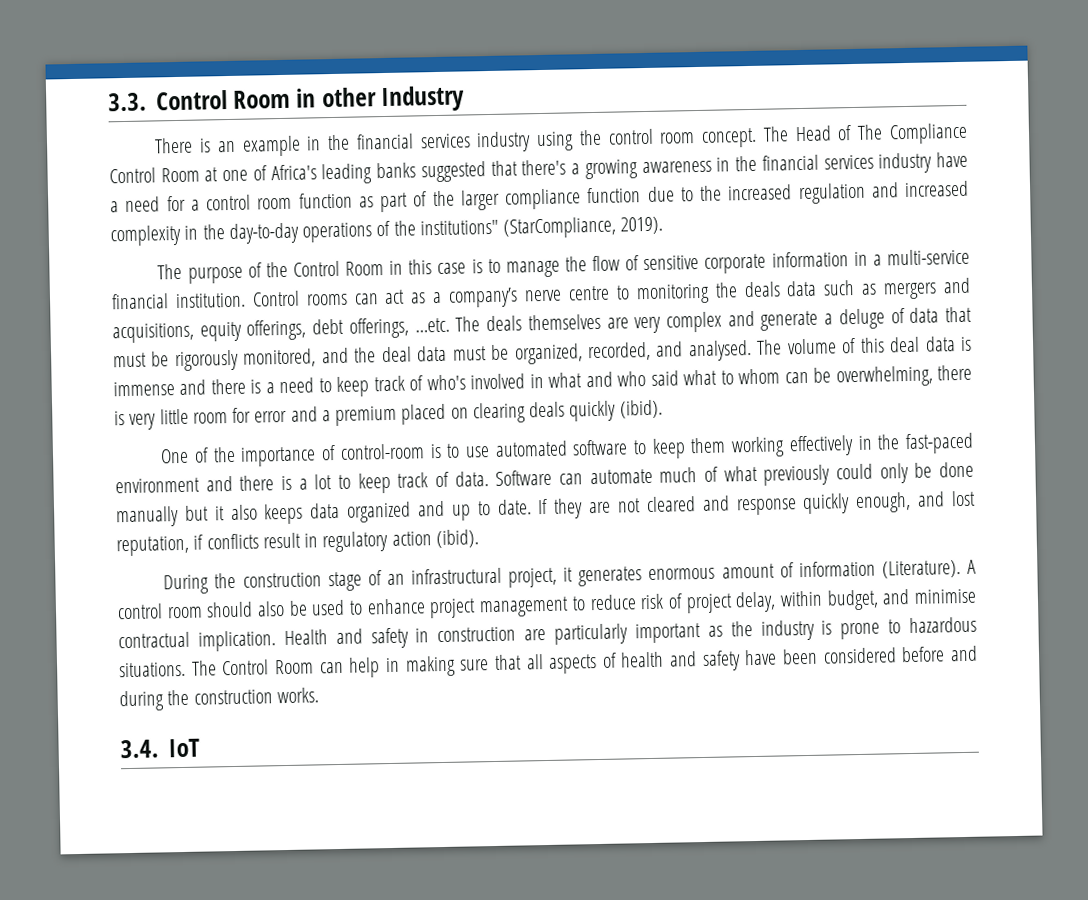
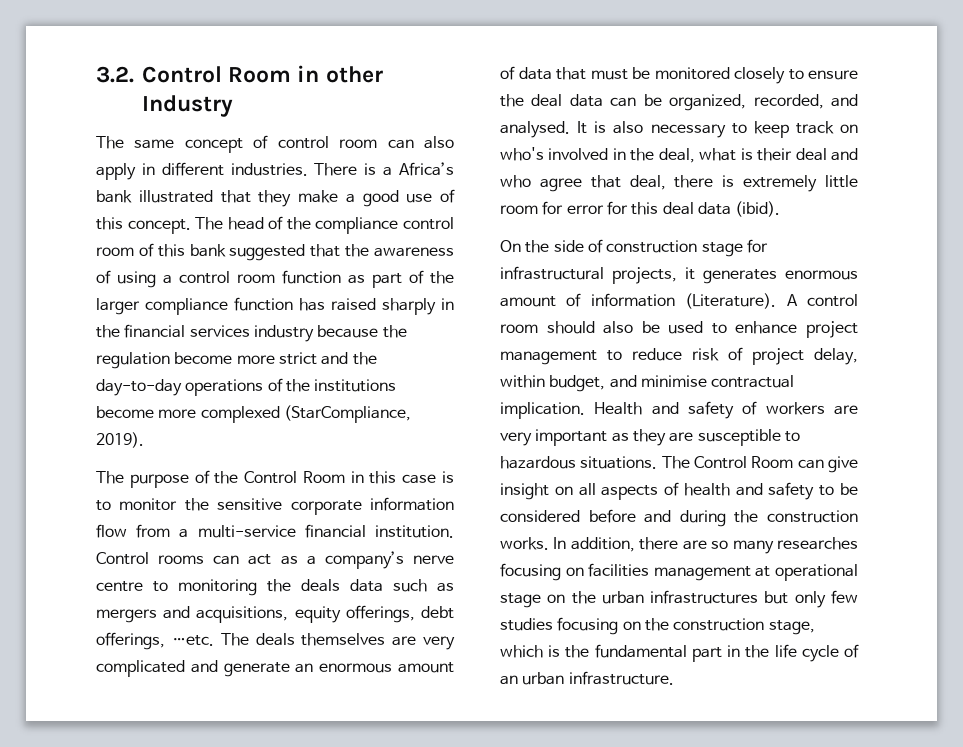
[108,92,147,112] 3.3. -> [96,66,134,83] 3.2.
[154,122,968,157] [109,151,968,185] [110,195,186,213] There is an example in the financial services industry using the control room concept. The Head of The Compliance Control Room at one of Africa's leading banks suggested that there's a growing awareness in the financial services industry have a need for -> [96,135,454,153] [96,162,454,180] [96,189,455,207] [96,216,454,234] [96,243,454,261] [96,270,156,288] The same concept of control room can also apply in different industries. There is a Africa’s bank illustrated that they make a good use of this concept. The head of the compliance control room of this bank suggested that the awareness of using
[646,180,969,205] [110,224,199,247] due to the increased regulation and increased complexity in -> [299,298,454,315] [96,324,407,342] [96,352,349,369] has raised sharply in the financial services industry because the regulation become more strict and
[419,219,499,236] institutions" -> [314,379,397,392] [96,406,280,423] institutions become more complexed
[505,255,640,278] manage the flow of -> [119,498,209,511] monitor the
[853,251,868,267] in -> [96,524,171,538] flow from
[665,311,722,333] complex -> [96,660,185,677] complicated
[824,308,885,330] a deluge -> [295,662,455,673] an enormous amount
[174,347,349,372] rigorously monitored, and -> [654,67,858,84] monitored closely to ensure
[452,346,487,361] must -> [610,97,637,107] can
[756,336,973,355] [113,375,424,397] The volume of this deal data is immense and there is a need to keep track of -> [577,121,858,138] It is also necessary to keep track on
[548,364,972,388] [114,411,157,430] what and who said what to whom can be overwhelming, there is very -> [630,148,858,163] [500,175,818,192] the deal, what is their deal and who agree that deal, there is extremely
[290,399,663,426] [160,432,974,467] [115,461,974,494] [116,490,976,528] [116,529,479,557] [163,567,558,595] and a premium placed on clearing deals quickly (ibid). // One of the importance of control-room is to use automated software to keep them working effectively in the fast-paced environment and there is a lot to keep track of data. Software can automate much of what previously could only be done manually but it also keeps data organized and up to date. If they are not cleared and response quickly enough, and lost reputation, if conflicts result in regulatory action (ibid). // During the construction stage of an infrastructural project, -> [606,201,781,217] [500,239,768,257] [500,266,677,284] for this deal data (ibid). // On the side of construction stage for infrastructural projects,
[415,619,881,645] in construction are particularly important as the industry is prone -> [742,401,858,415] [500,429,781,446] of workers are very important as they are susceptible
[348,654,522,678] help in making sure that -> [828,456,858,473] [500,483,573,500] give insight on
[744,648,819,666] have been -> [819,483,858,496] to be
[120,738,200,759] // 3.4. IoT -> [553,537,858,554] [500,563,858,581] [500,590,858,608] [500,617,815,635] [500,644,859,662] [500,671,674,685] In addition, there are so many researches focusing on facilities management at operational stage on the urban infrastructures but only few studies focusing on the construction stage, which is the fundamental part in the life cycle of an urban infrastructure.

